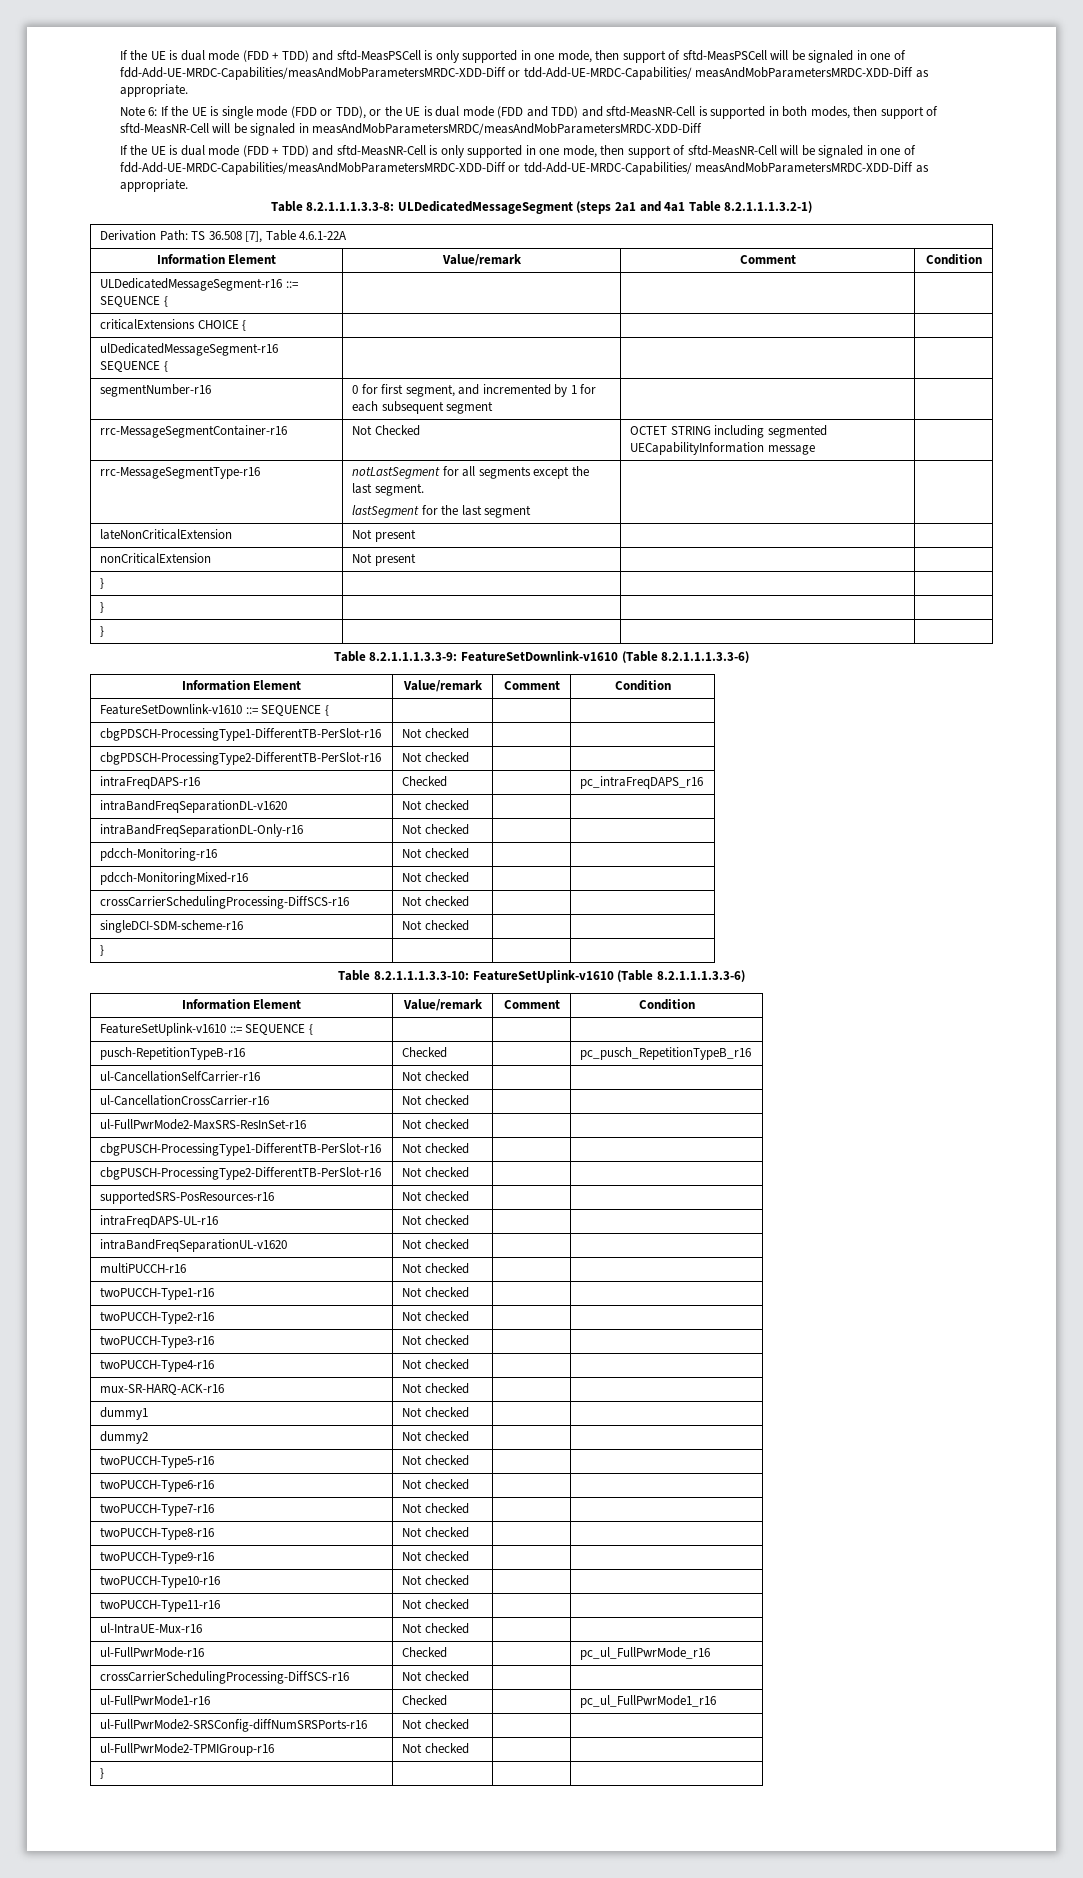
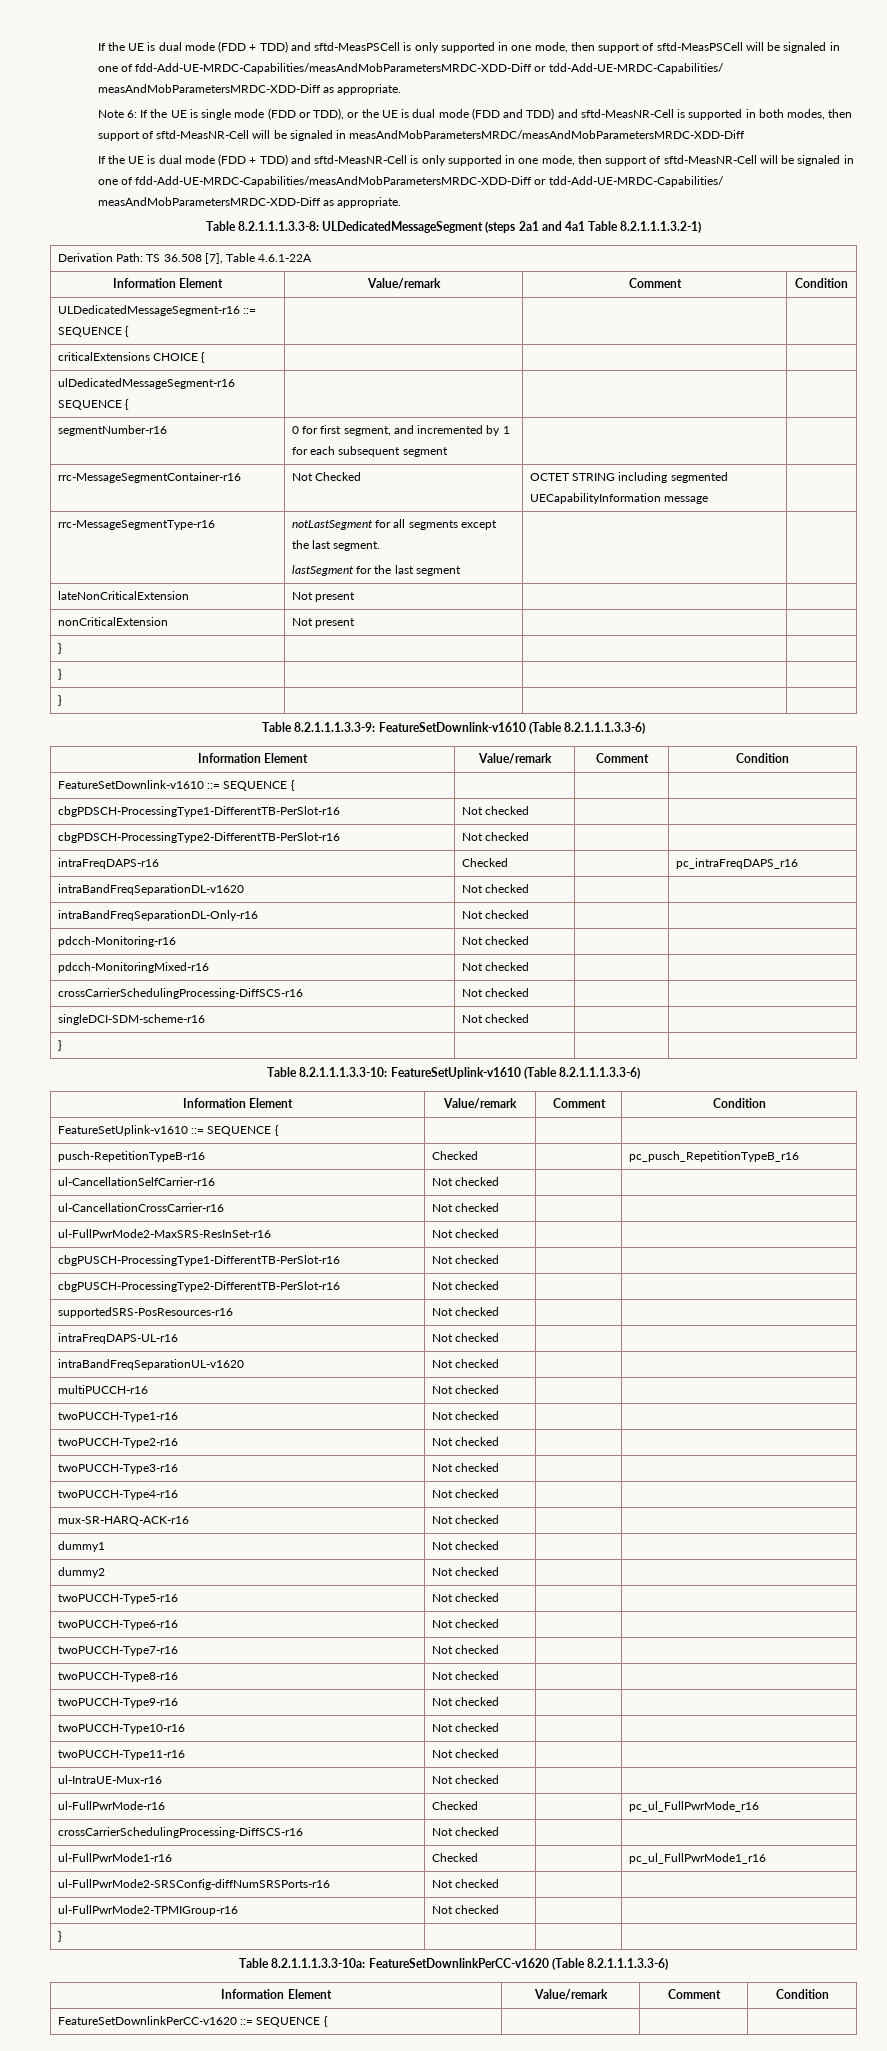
(105, 1773) none -> [239,1958,668,1970] [221,1989,332,1999] [533,1989,608,2000] [667,1989,721,1999] [775,1989,829,1999] [57,2016,328,2027] // Table 8.2.1.1.1.3.3-10a: FeatureSetDownlinkPerCC-v1620 (Table 8.2.1.1.1.3.3-6) // Information Element | Value/remark | Comment | Condition // FeatureSetDownlinkPerCC-v1620 ::= SEQUENCE { | | |

